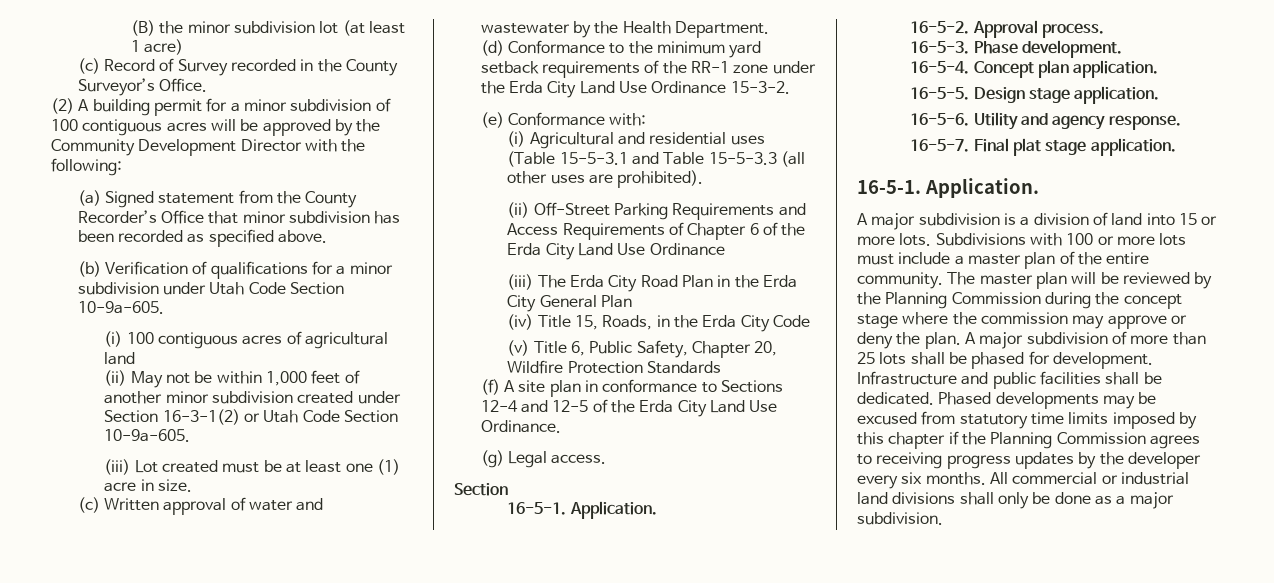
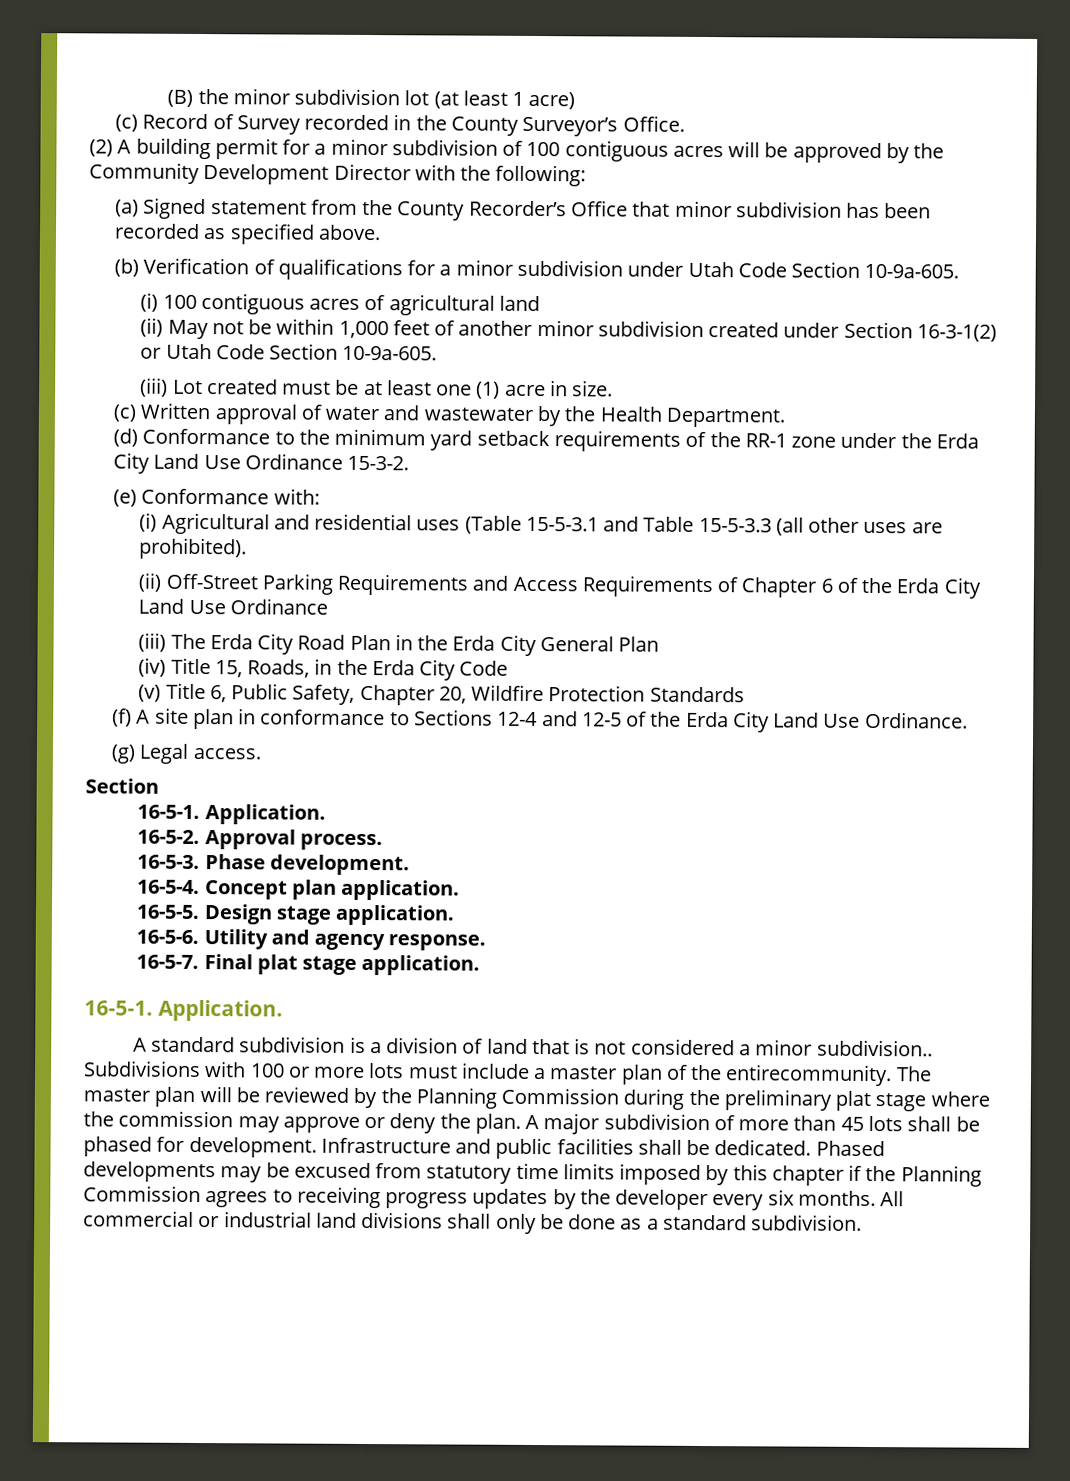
[871,213,916,230] major -> [151,1036,236,1053] standard
[1146,213,1218,226] [857,233,932,246] into 15 or more lots. -> [531,1038,933,1057] that is not considered a minor subdivision..
[1106,252,1150,265] [857,272,943,289] entire community. -> [725,1064,893,1087] entirecommunity.
[1123,294,1182,309] concept -> [723,1089,872,1112] preliminary plat
[857,352,875,364] 25 -> [840,1116,864,1131] 45
[1129,492,1174,509] major -> [662,1214,747,1231] standard

